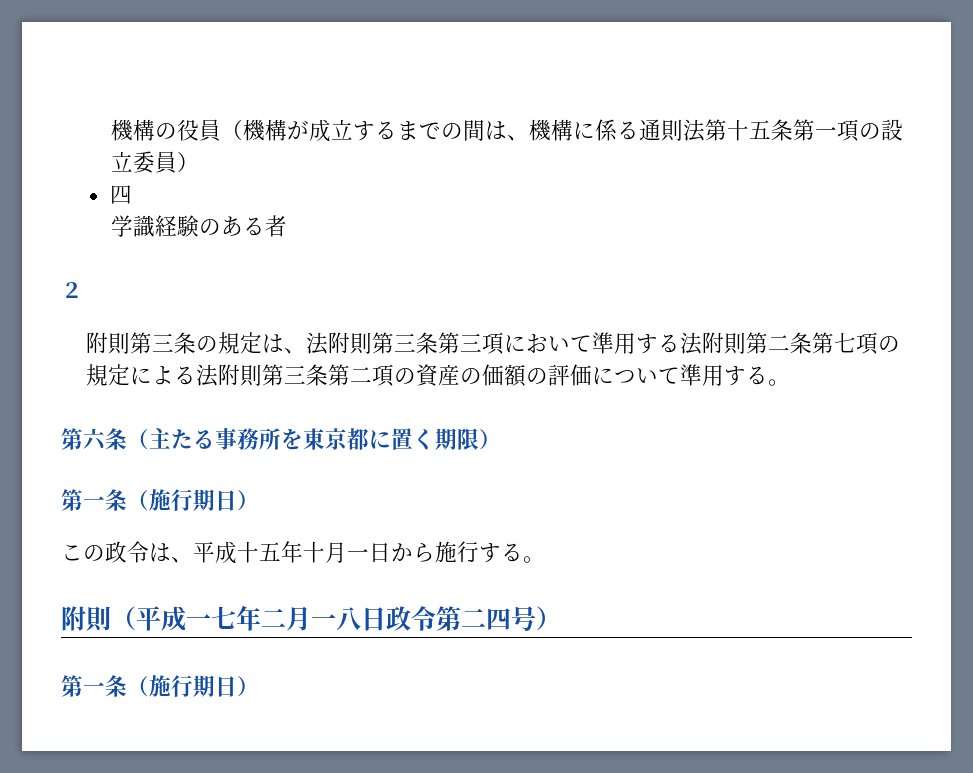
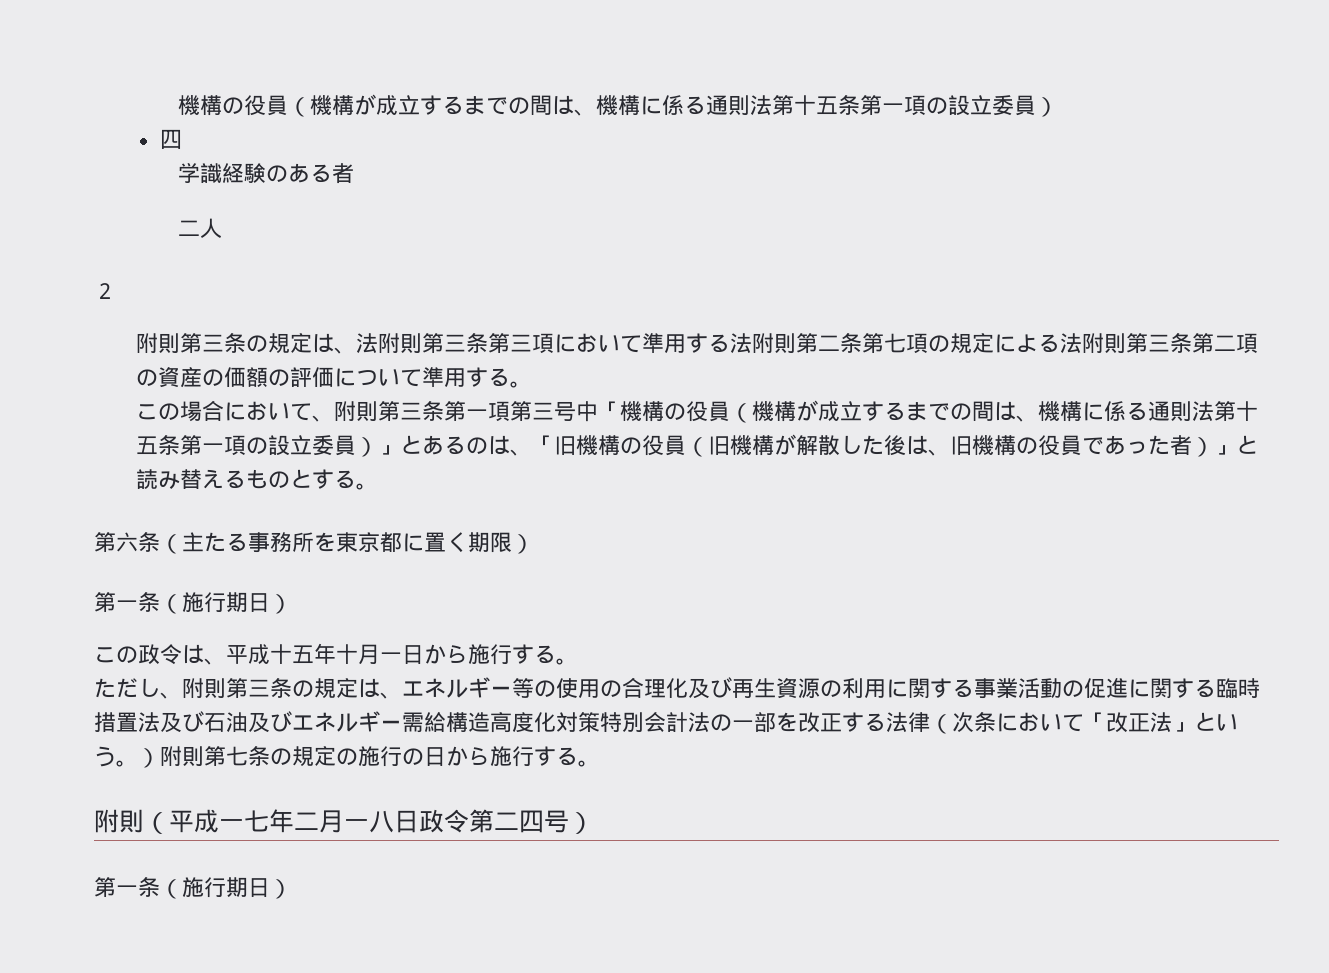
(287, 226) none -> [178,218,223,238] // 二人
(790, 382) none -> [136,400,1259,423] [136,434,1259,457] [136,469,379,490] // この場合において、附則第三条第一項第三号中「機構の役員（機構が成立するまでの間は、機構に係る通則法第十五条第一項の設立委員）」とあるのは、「旧機構の役員（旧機構が解散した後は、旧機構の役員であった者）」と読み替えるものとする。
(545, 559) none -> [94,677,1260,699] [94,711,1238,734] [94,746,600,768] // ただし、附則第三条の規定は、エネルギー等の使用の合理化及び再生資源の利用に関する事業活動の促進に関する臨時措置法及び石油及びエネルギー需給構造高度化対策特別会計法の一部を改正する法律（次条において「改正法」という。）附則第七条の規定の施行の日から施行する。

